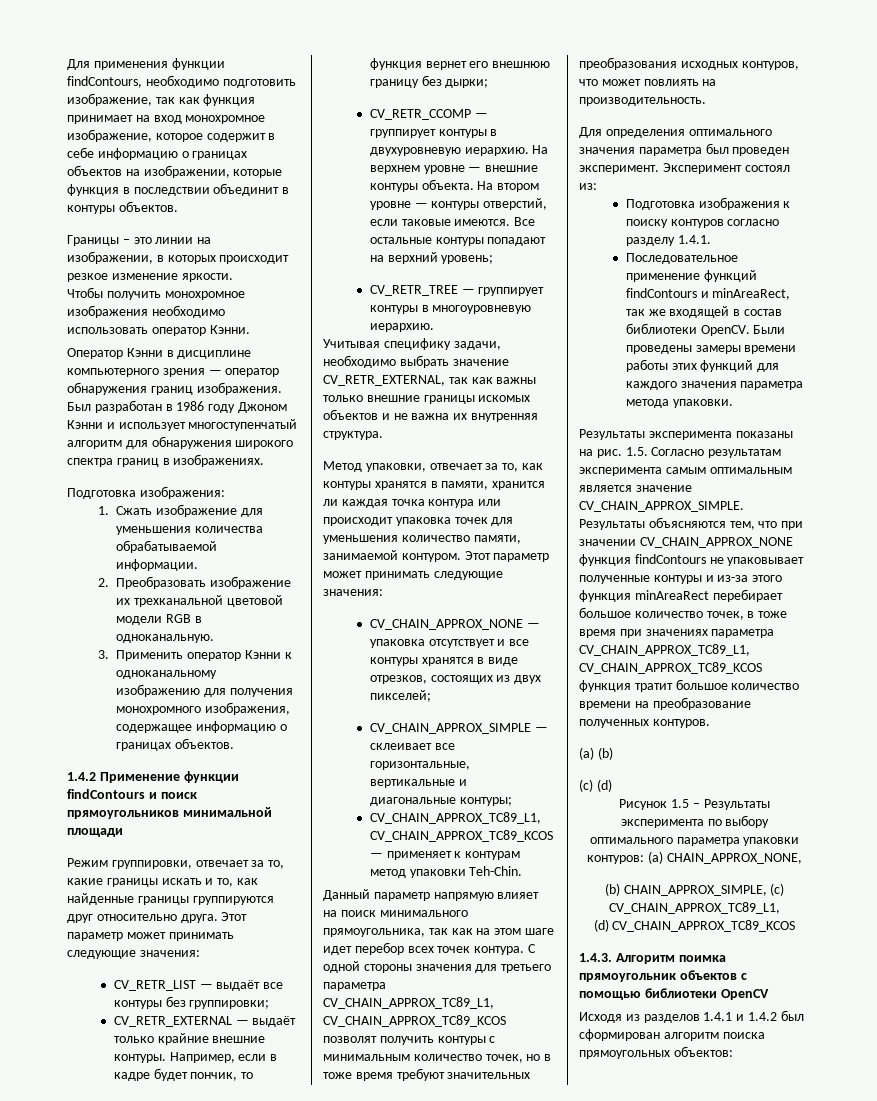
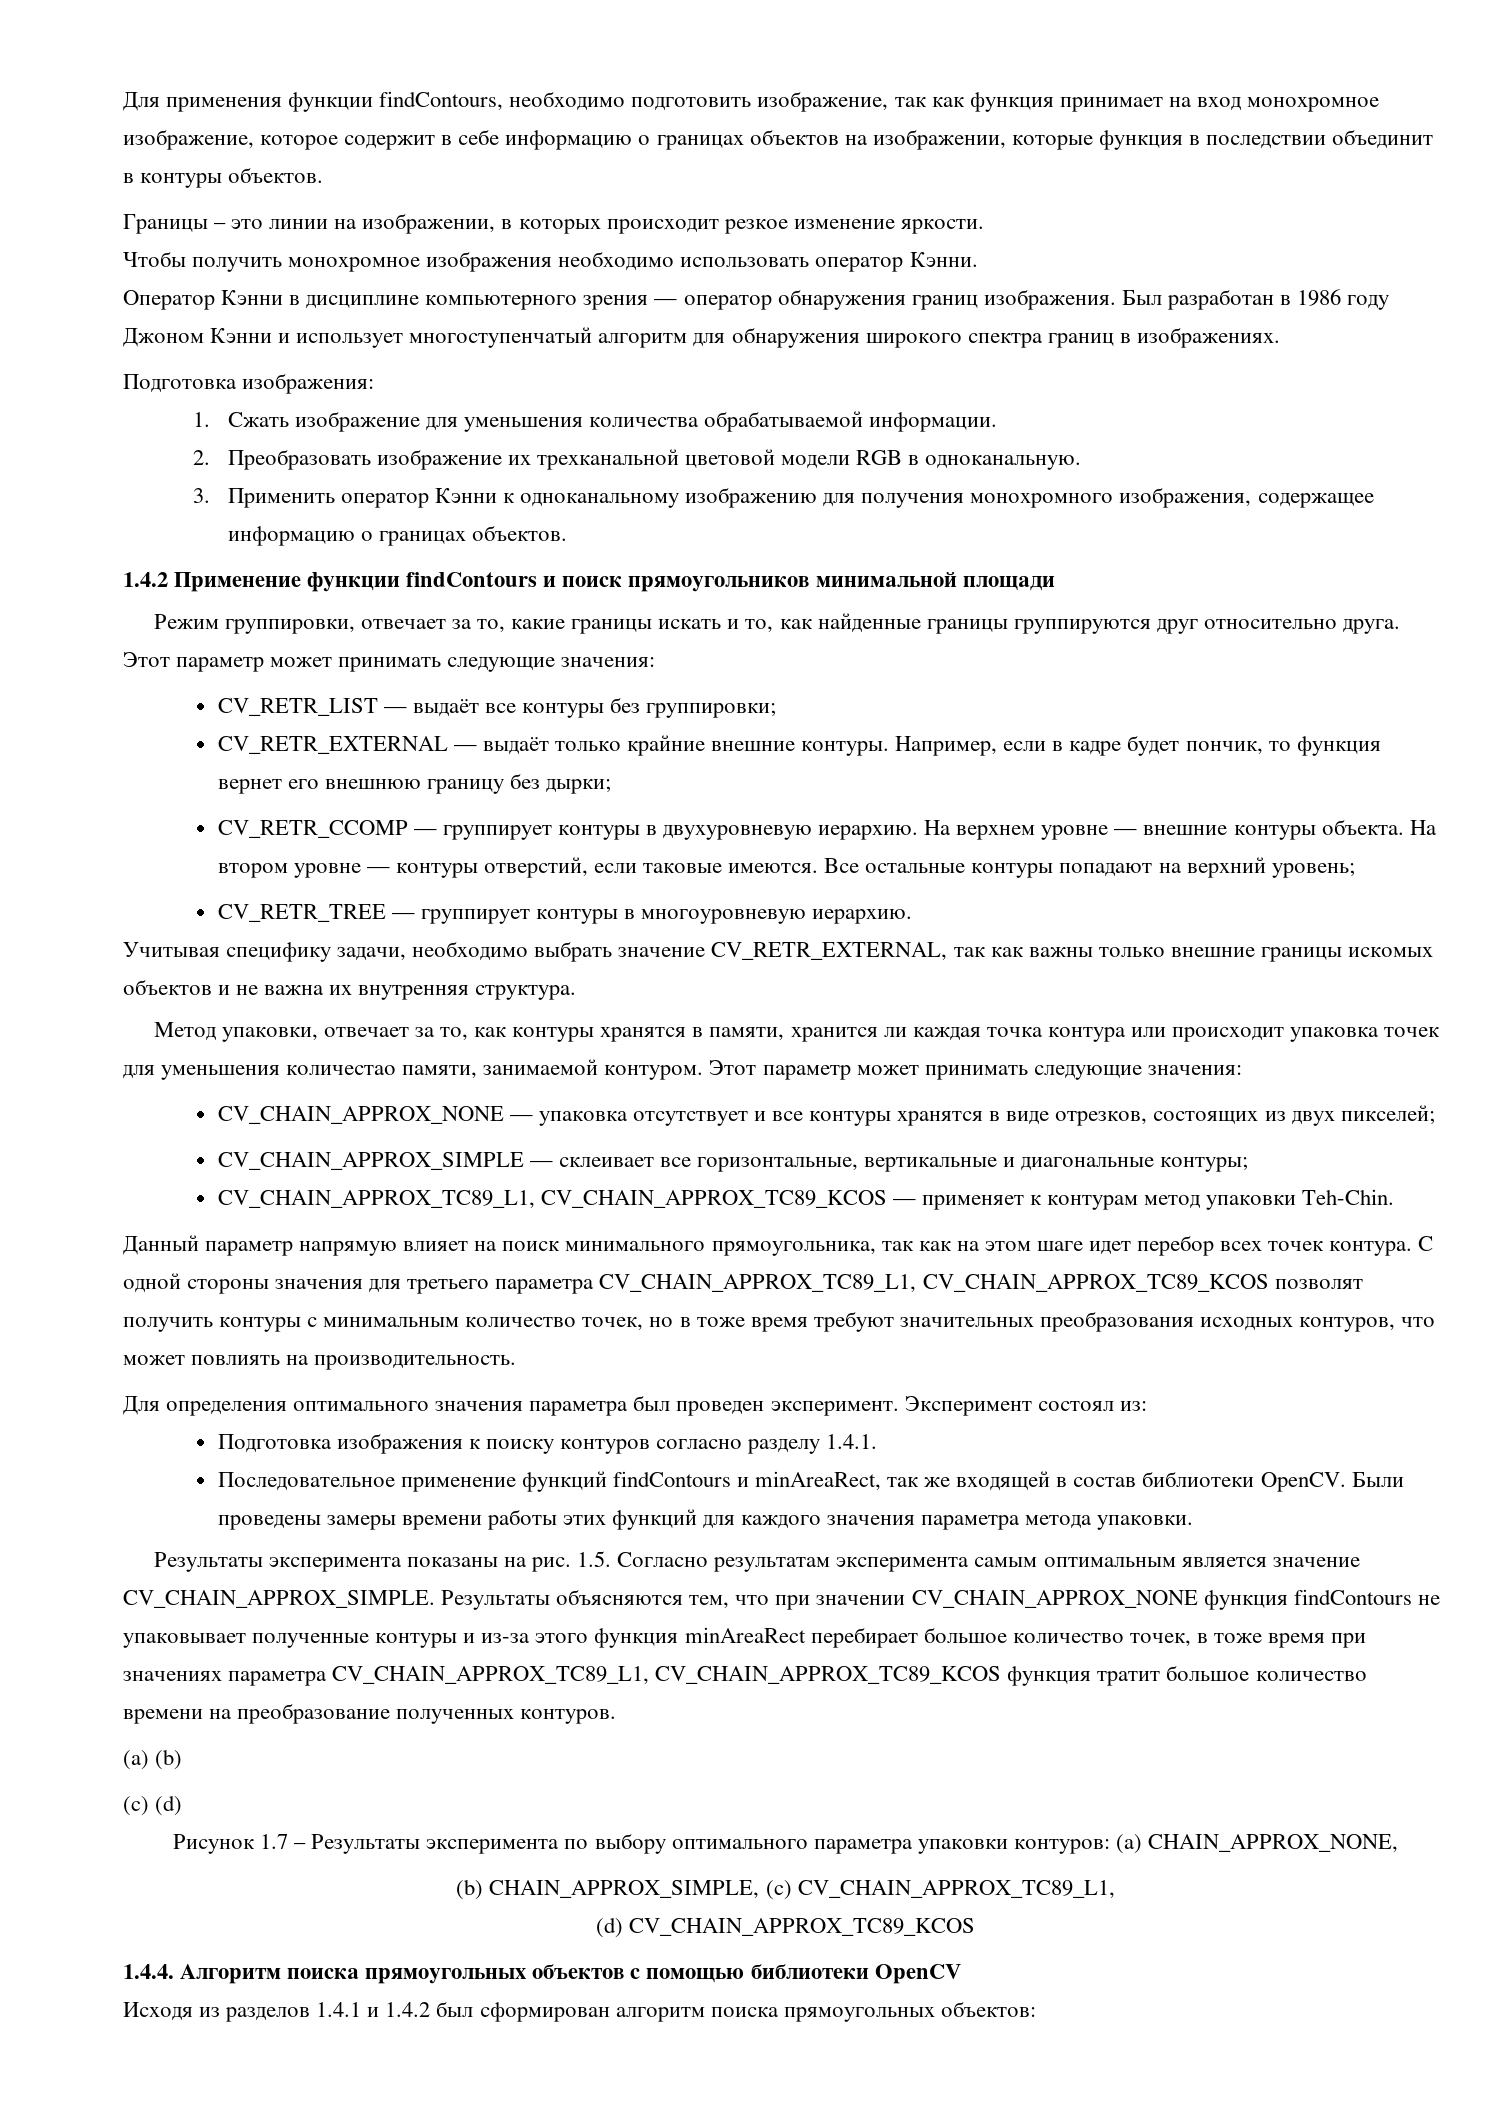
[401,535,470,542] количество -> [286,1065,397,1075] количестао
[671,799,690,808] 1.5 -> [260,1834,289,1849] 1.7
[579,953,726,964] [579,973,676,982] 1.4.3. Алгоритм поимка прямоугольник -> [123,1964,527,1984] 1.4.4. Алгоритм поиска прямоугольных

